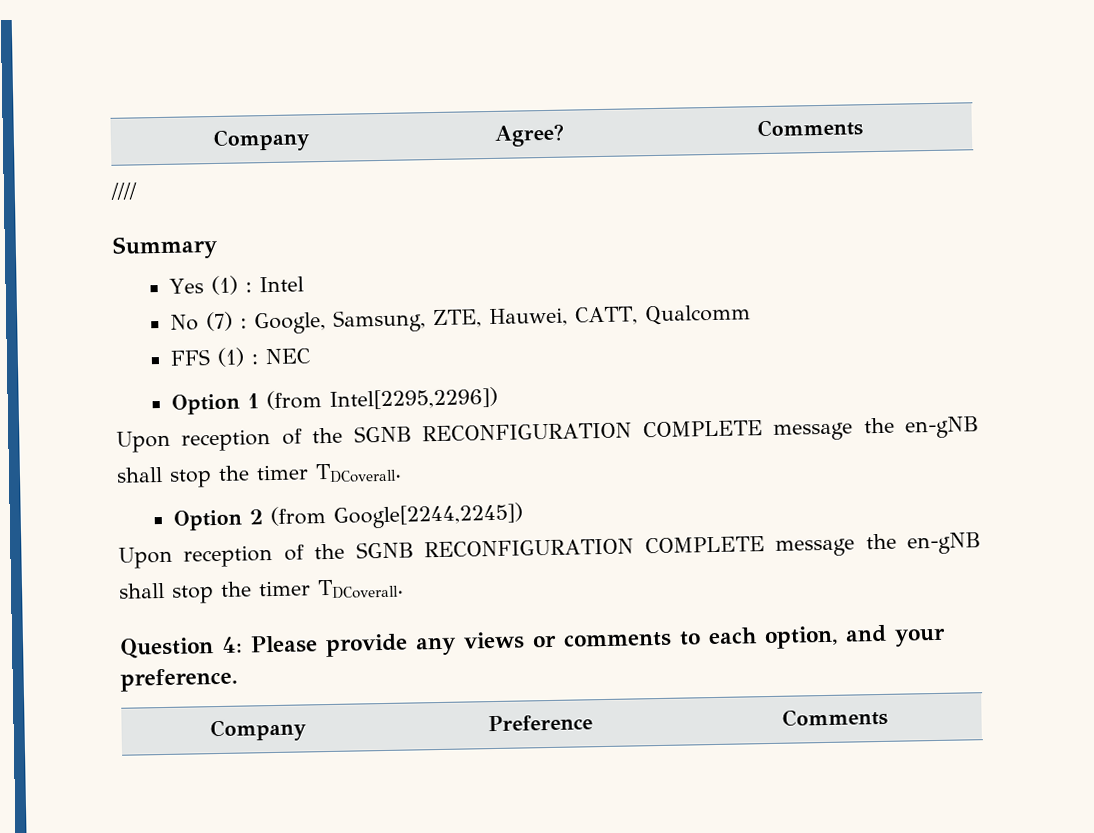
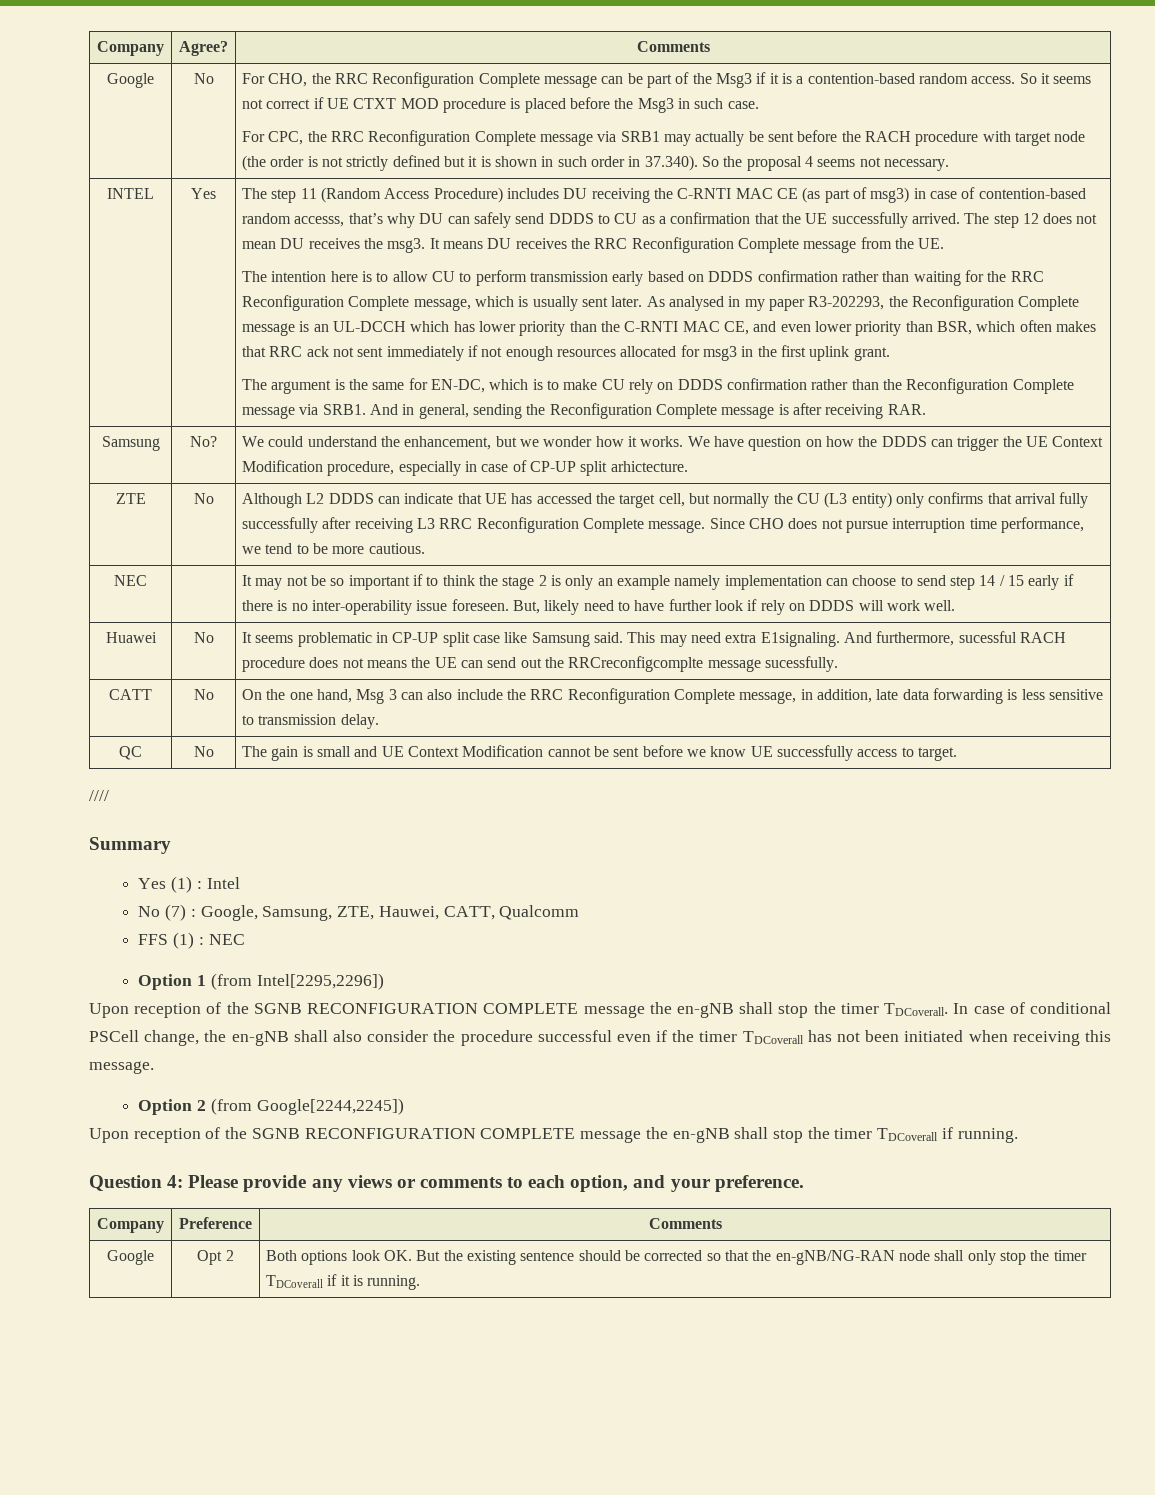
(863, 128) none -> [107,73,154,88] [193,73,214,84] [242,72,1092,88] [242,97,759,113] [242,130,1086,146] [242,155,949,171] [107,188,154,199] [191,188,216,199] [242,187,1086,203] [242,212,1098,228] [242,237,945,253] [242,270,1044,286] [242,295,1080,311] [242,320,1096,336] [242,345,890,361] [242,378,1074,394] [242,403,926,419] [101,436,160,451] [190,436,217,447] [242,436,1104,451] [242,460,688,476] [115,493,146,504] [193,493,214,504] [242,492,1089,508] [242,517,1084,533] [242,543,425,554] [114,575,147,586] [242,574,1074,590] [242,599,956,615] [105,632,157,643] [193,632,214,643] [242,631,1066,647] [242,656,838,672] [109,689,152,700] [193,689,214,700] [242,688,1103,704] [242,714,379,729] [119,746,142,760] [193,746,214,757] [242,745,957,761] // Google | No | For CHO, the RRC Reconfiguration Complete message can be part of the Msg3 if it is a contention-based random access. So it seems not correct if UE CTXT MOD procedure is placed before the Msg3 in such case. // For CPC, the RRC Reconfiguration Complete message via SRB1 may actually be sent before the RACH procedure with target node (the order is not strictly defined but it is shown in such order in 37.340). So the proposal 4 seems not necessary. // INTEL | Yes | The step 11 (Random Access Procedure) includes DU receiving the C-RNTI MAC CE (as part of msg3) in case of contention-based random accesss, that’s why DU can safely send DDDS to CU as a confirmation that the UE successfully arrived. The step 12 does not mean DU receives the msg3. It means DU receives the RRC Reconfiguration Complete message from the UE. // The intention here is to allow CU to perform transmission early based on DDDS confirmation rather than waiting for the RRC Reconfiguration Complete message, which is usually sent later. As analysed in my paper R3-202293, the Reconfiguration Complete message is an UL-DCCH which has lower priority than the C-RNTI MAC CE, and even lower priority than BSR, which often makes that RRC ack not sent immediately if not enough resources allocated for msg3 in the first uplink grant. // The argument is the same for EN-DC, which is to make CU rely on DDDS confirmation rather than the Reconfiguration Complete message via SRB1. And in general, sending the Reconfiguration Complete message is after receiving RAR. // Samsung | No? | We could understand the enhancement, but we wonder how it works. We have question on how the DDDS can trigger the UE Context Modification procedure, especially in case of CP-UP split arhictecture. // ZTE | No | Although L2 DDDS can indicate that UE has accessed the target cell, but normally the CU (L3 entity) only confirms that arrival fully successfully after receiving L3 RRC Reconfiguration Complete message. Since CHO does not pursue interruption time performance, we tend to be more cautious. // NEC | | It may not be so important if to think the stage 2 is only an example namely implementation can choose to send step 14 / 15 early if there is no inter-operability issue foreseen. But, likely need to have further look if rely on DDDS will work well. // Huawei | No | It seems problematic in CP-UP split case like Samsung said. This may need extra E1signaling. And furthermore, sucessful RACH procedure does not means the UE can send out the RRCreconfigcomplte message sucessfully. // CATT | No | On the one hand, Msg 3 can also include the RRC Reconfiguration Complete message, in addition, late data forwarding is less sensitive to transmission delay. // QC | No | The gain is small and UE Context Modification cannot be sent before we know UE successfully access to target.
(402, 473) none -> [953,1002,1111,1014] [89,1030,1111,1046] [89,1061,154,1074] In case of conditional PSCell change, the en-gNB shall also consider the procedure successful even if the timer TDCoverall has not been initiated when receiving this message.
[317,578,404,600] TDCoverall. -> [877,1127,1018,1143] TDCoverall if running.
(888, 717) none -> [107,1250,154,1265] [197,1250,234,1265] [266,1250,1087,1265] [266,1274,421,1290] // Google | Opt 2 | Both options look OK. But the existing sentence should be corrected so that the en-gNB/NG-RAN node shall only stop the timer TDCoverall if it is running.

